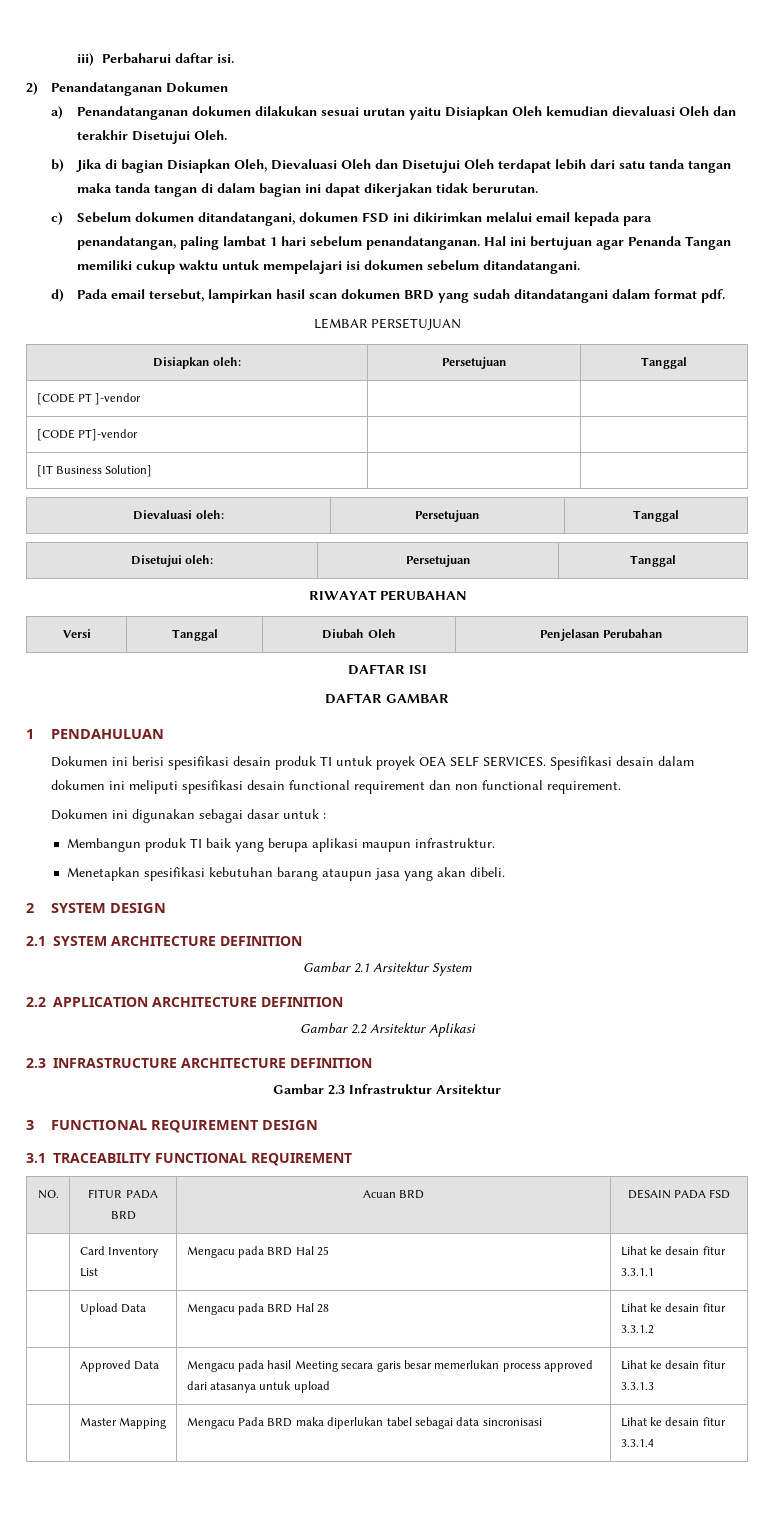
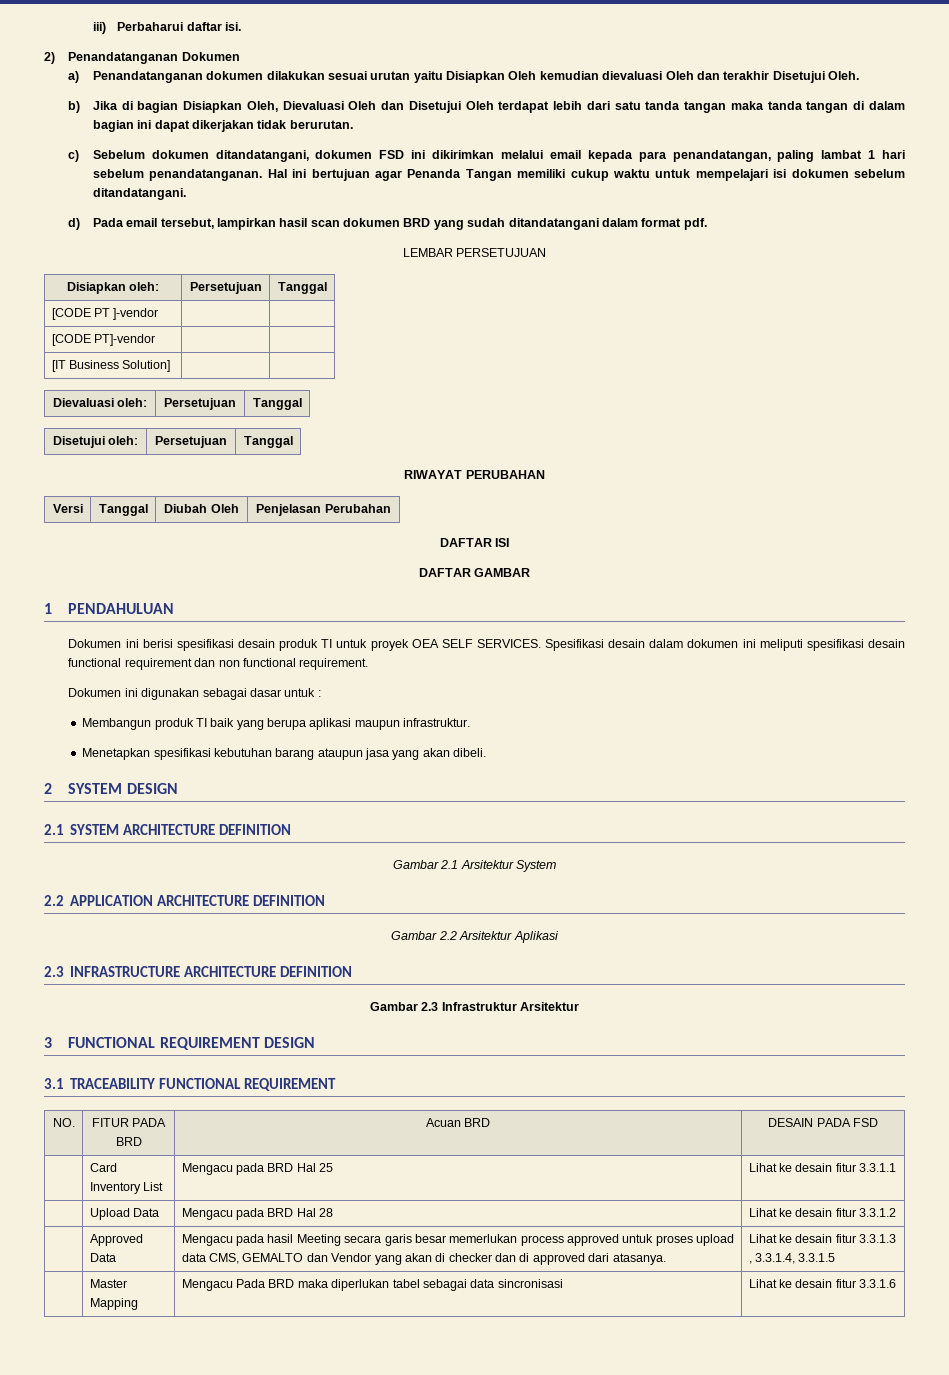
[186,1381,330,1393] dari atasanya untuk upload -> [622,1234,735,1246] [181,1253,666,1265] untuk proses upload data CMS, GEMALTO dan Vendor yang akan di checker dan di approved dari atasanya.
(654, 1386) none -> [748,1253,836,1264] , 3.3.1.4, 3.3.1.5
[620,1439,654,1447] 3.3.1.4 -> [859,1279,897,1288] 3.3.1.6

